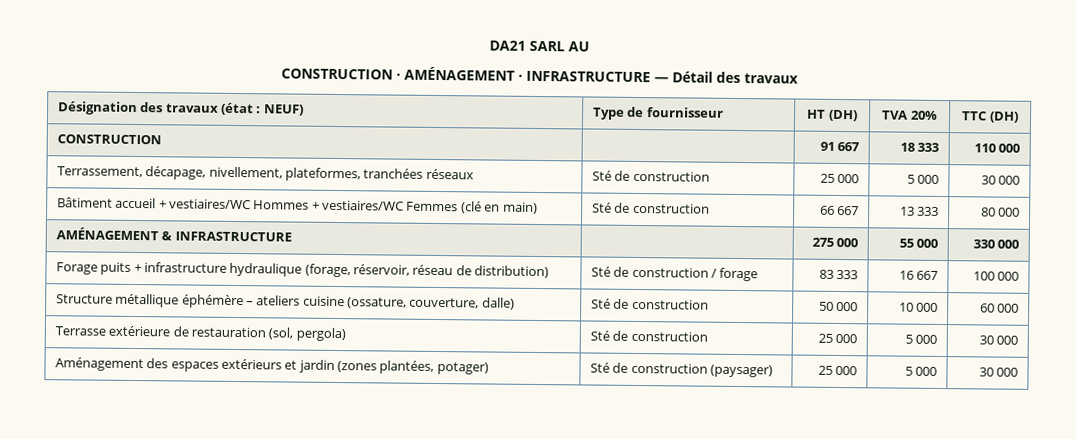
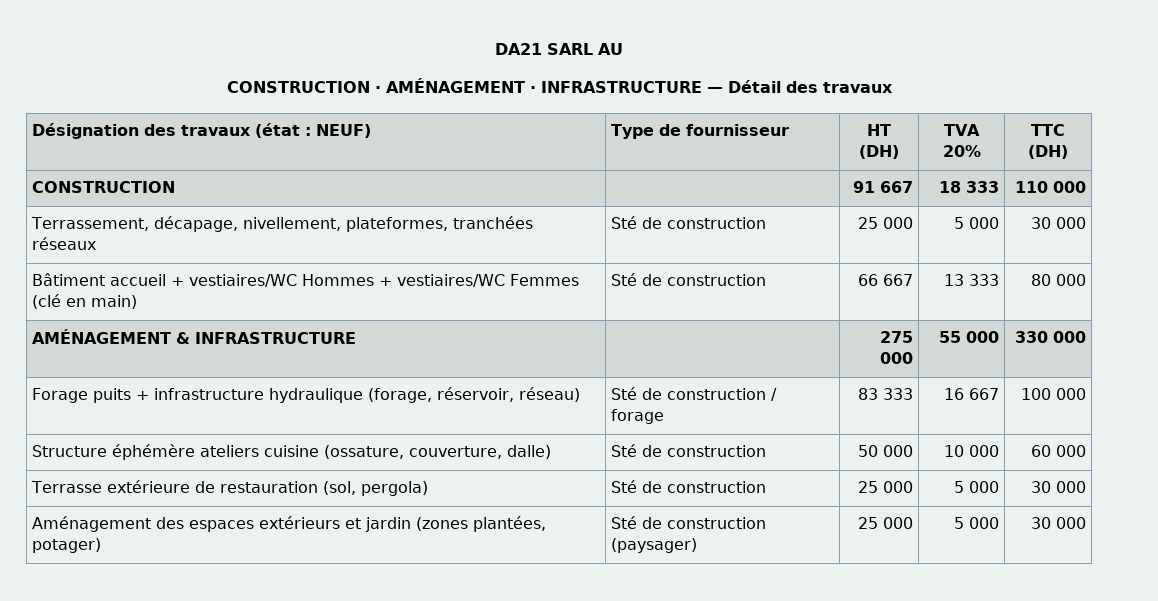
[412,264,550,279] réseau de distribution) -> [519,387,581,402] réseau)
[115,293,254,309] métallique éphémère – -> [112,444,196,460] éphémère

